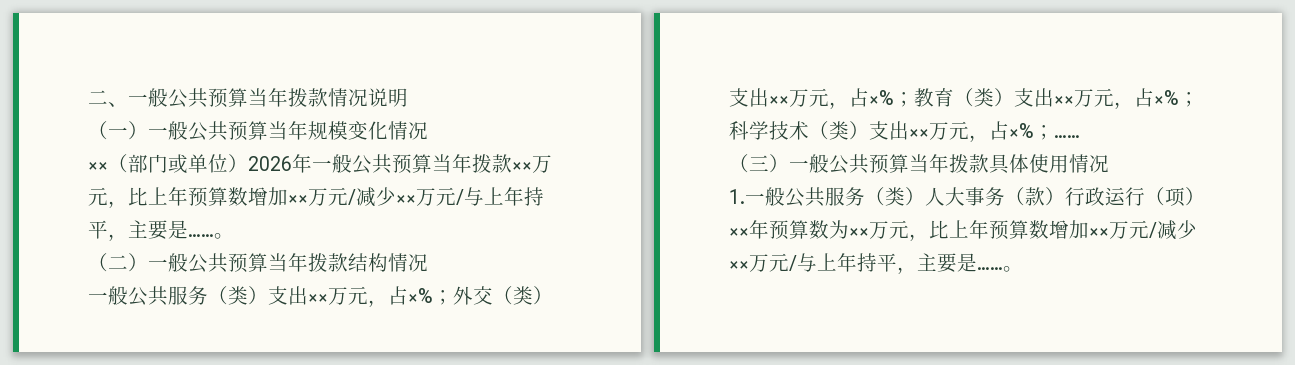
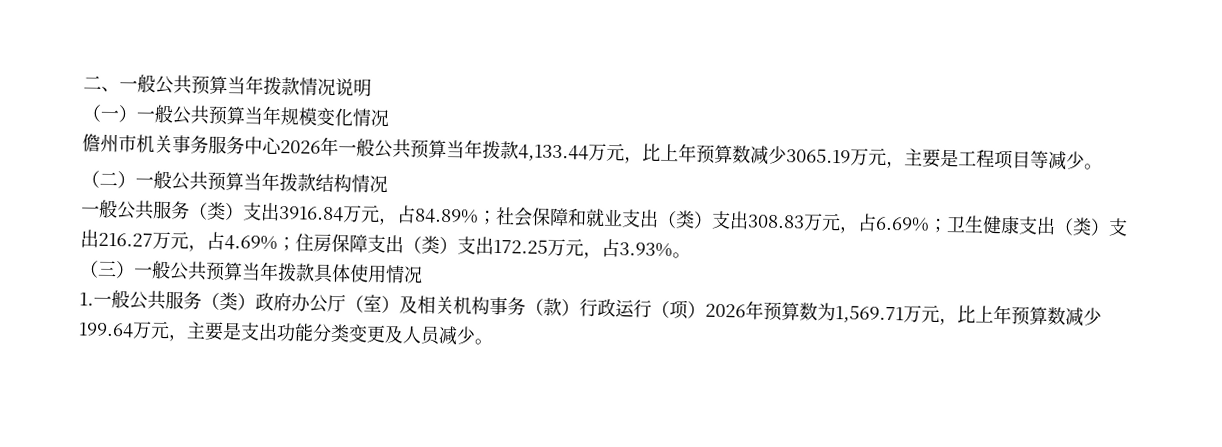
[88,154,248,174] ××（部门或单位） -> [82,133,282,155] 儋州市机关事务服务中心
[512,155,552,173] [88,187,544,208] [88,220,214,241] ××万元，比上年预算数增加××万元/减少××万元/与上年持平，主要是…… -> [518,142,1085,171] 4,133.44万元，比上年预算数减少3065.19万元，主要是工程项目等减少
[308,286,553,307] [729,88,1199,109] [729,121,1080,142] ××万元，占×%；外交（类）支出××万元，占×%；教育（类）支出××万元，占×%；科学技术（类）支出××万元，占×%；…… -> [279,204,1128,237] [80,229,691,259] 3916.84万元，占84.89%；社会保障和就业支出（类）支出308.83万元，占6.69%；卫生健康支出（类）支出216.27万元，占4.69%；住房保障支出（类）支出172.25万元，占3.93%。
[925,187,965,206] 人大 -> [255,292,490,315] 政府办公厅（室）及相关机构
[729,228,749,237] ×× -> [705,303,746,318] 2026
[849,220,1197,241] [729,253,1003,274] ××万元，比上年预算数增加××万元/减少××万元/与上年持平，主要是…… -> [835,304,1102,327] [78,320,476,346] 1,569.71万元，比上年预算数减少199.64万元，主要是支出功能分类变更及人员减少

